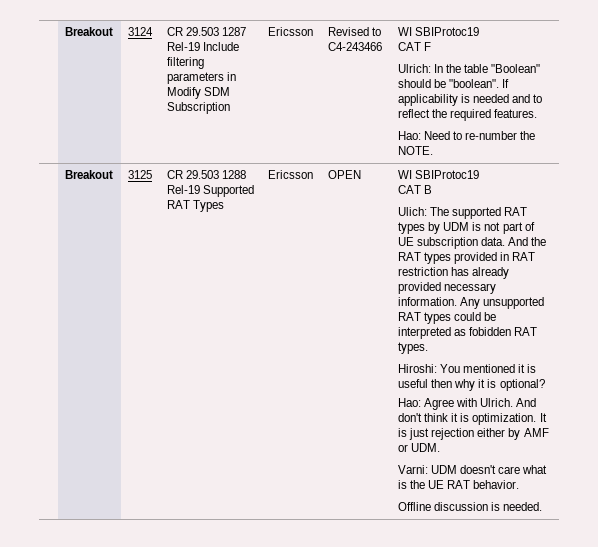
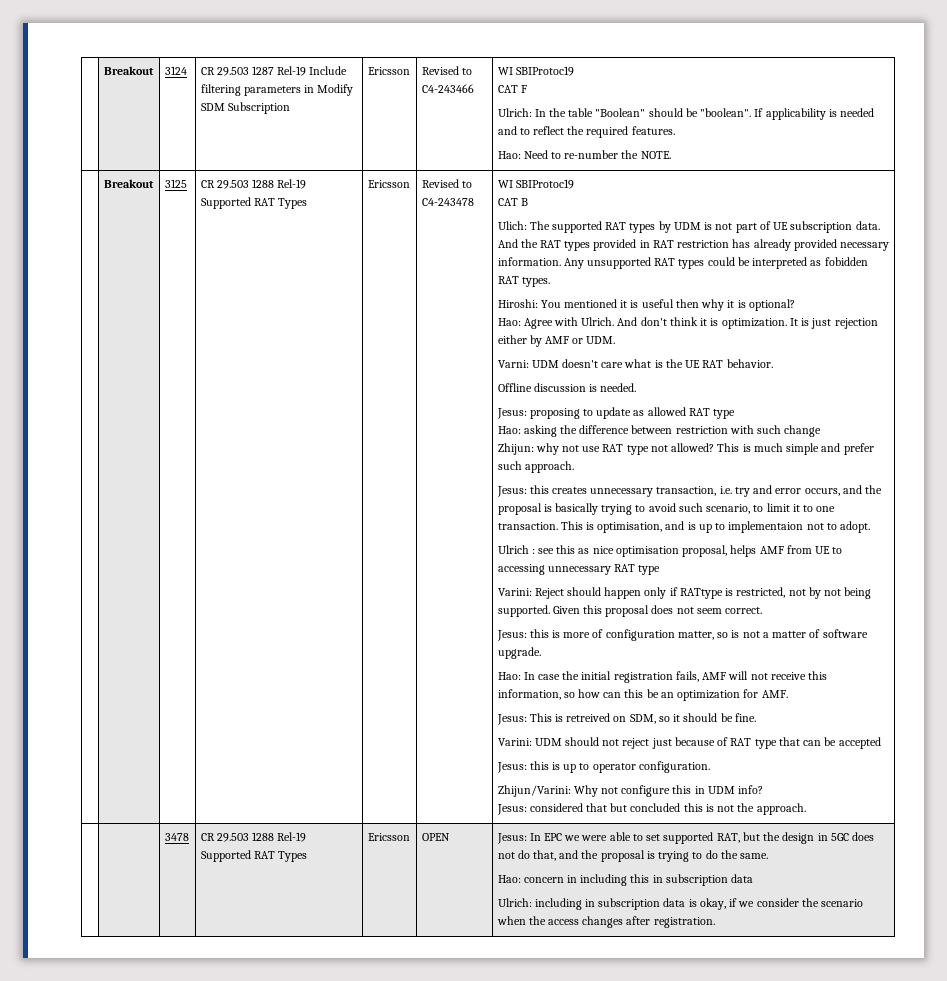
[328,170,362,179] OPEN -> [421,179,472,188] [421,198,474,206] Revised to C4-243478
(543, 506) none -> [496,407,736,419] [497,425,822,437] [497,443,874,455] [497,461,574,473] [496,485,883,497] [497,503,836,515] [497,521,871,533] [497,545,843,557] [497,564,661,575] [497,587,872,599] [497,605,763,617] [496,629,868,641] [497,647,541,659] [497,671,828,683] [497,689,788,701] [496,713,756,725] [497,737,881,749] [496,761,710,773] [497,785,764,797] [496,803,806,815] [164,833,189,841] [200,832,307,842] [200,850,308,862] [367,833,410,841] [421,833,450,841] [496,832,875,844] [497,850,769,862] [497,874,754,886] [497,898,864,910] [496,916,715,928] // Jesus: proposing to update as allowed RAT type // Hao: asking the difference between restriction with such change // Zhijun: why not use RAT type not allowed? This is much simple and prefer such approach. // Jesus: this creates unnecessary transaction, i.e. try and error occurs, and the proposal is basically trying to avoid such scenario, to limit it to one transaction. This is optimisation, and is up to implementaion not to adopt. // Ulrich : see this as nice optimisation proposal, helps AMF from UE to accessing unnecessary RAT type // Varini: Reject should happen only if RATtype is restricted, not by not being supported. Given this proposal does not seem correct. // Jesus: this is more of configuration matter, so is not a matter of software upgrade. // Hao: In case the initial registration fails, AMF will not receive this information, so how can this be an optimization for AMF. // Jesus: This is retreived on SDM, so it should be fine. // Varini: UDM should not reject just because of RAT type that can be accepted // Jesus: this is up to operator configuration. // Zhijun/Varini: Why not configure this in UDM info? // Jesus: considered that but concluded this is not the approach. // | | 3478 | CR 29.503 1288 Rel-19 Supported RAT Types | Ericsson | OPEN | Jesus: In EPC we were able to set supported RAT, but the design in 5GC does not do that, and the proposal is trying to do the same. // Hao: concern in including this in subscription data // Ulrich: including in subscription data is okay, if we consider the scenario when the access changes after registration.

